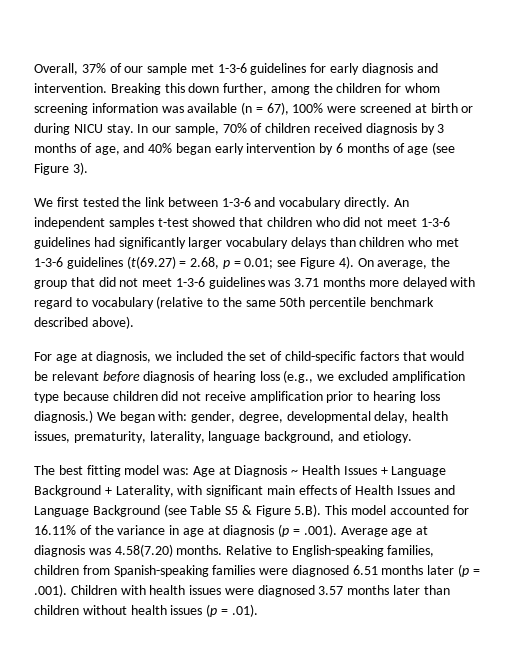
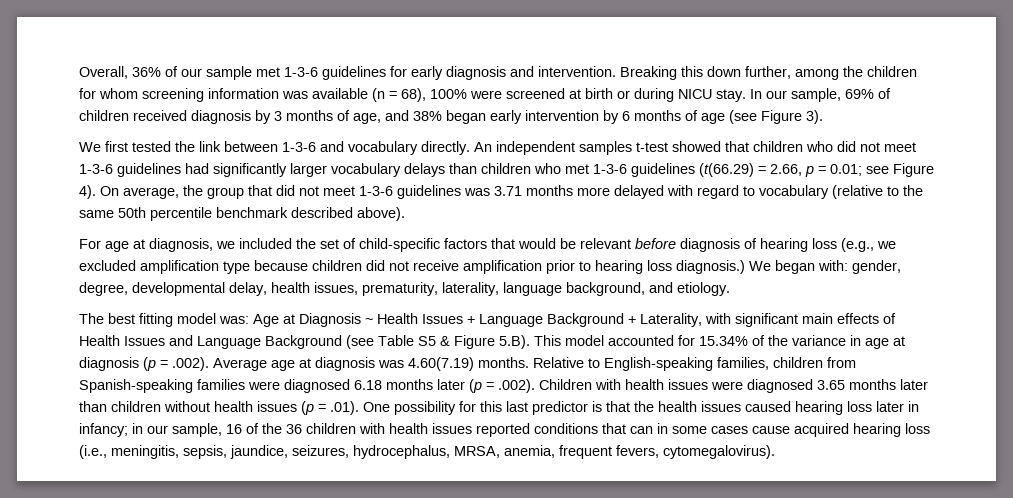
[81,63,106,73] 37% -> [132,67,161,77] 36%
[266,102,289,115] 67), -> [401,88,426,102] 68),
[222,123,247,133] 70% -> [845,89,874,99] 69%
[148,143,173,153] 40% -> [413,111,442,121] 38%
[126,256,220,269] (t(69.27) = 2.68, -> [699,163,802,177] (t(66.29) = 2.66,
[34,525,76,535] 16.11% -> [699,336,748,346] 15.34%
[303,524,337,537] .001). -> [172,357,209,371] .002).
[114,544,173,557] 4.58(7.20) -> [408,357,474,371] 4.60(7.19)
[352,565,378,575] 6.51 -> [354,380,382,390] 6.18
[34,584,67,597] .001). -> [498,379,535,393] .002).
[318,586,344,595] 3.57 -> [817,380,845,390] 3.65
(258, 610) none -> [363,401,919,415] [79,423,930,437] [79,445,775,459] One possibility for this last predictor is that the health issues caused hearing loss later in infancy; in our sample, 16 of the 36 children with health issues reported conditions that can in some cases cause acquired hearing loss (i.e., meningitis, sepsis, jaundice, seizures, hydrocephalus, MRSA, anemia, frequent fevers, cytomegalovirus).

